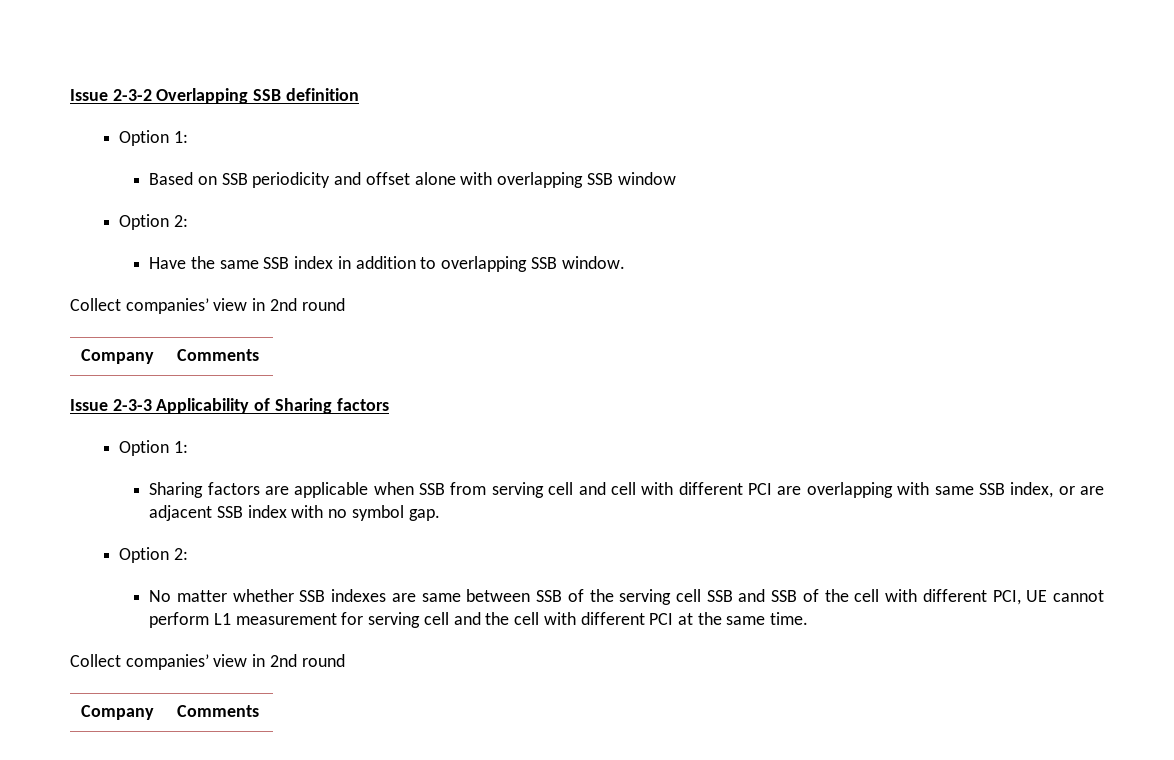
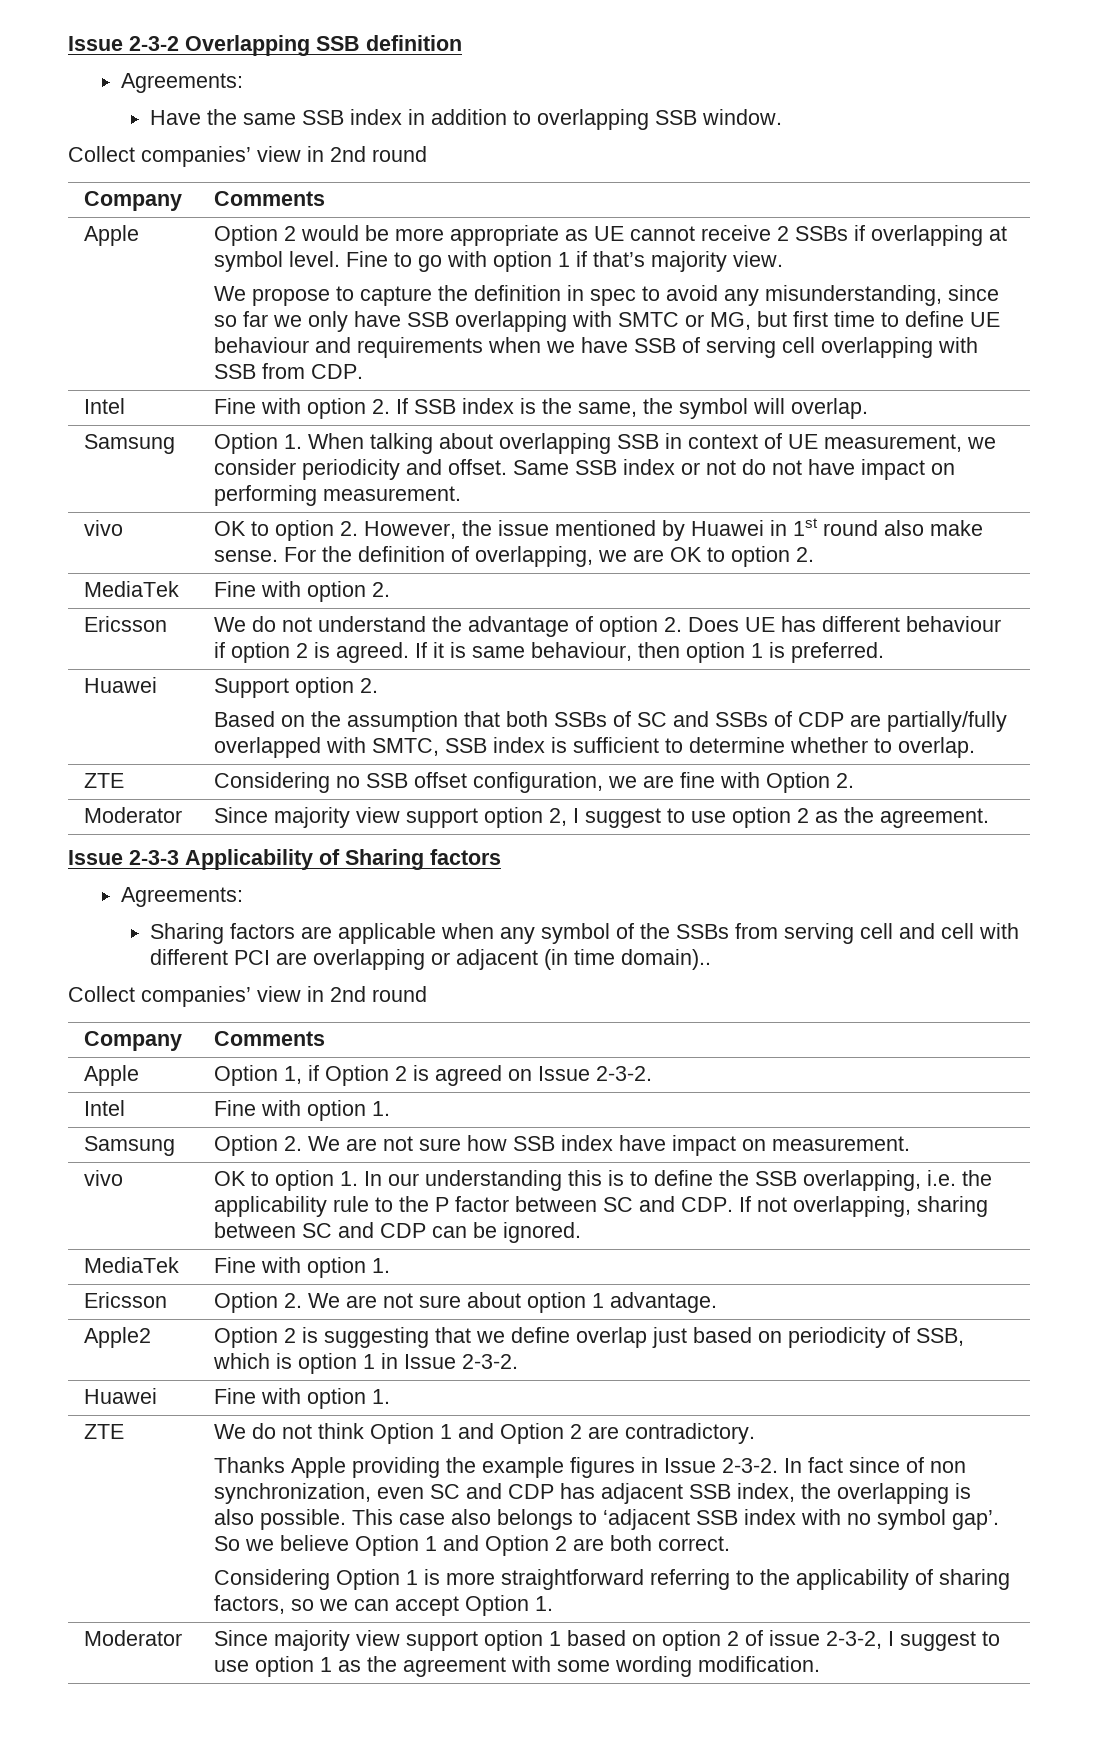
[119,130,188,146] [149,172,676,188] [119,214,188,230] Option 1: // Based on SSB periodicity and offset alone with overlapping SSB window // Option 2: -> [121,73,244,93] Agreements:
(260, 355) none -> [83,225,139,246] [213,225,1007,246] [213,251,783,272] [213,285,999,306] [213,311,1000,332] [213,337,978,358] [213,363,363,379] [83,398,125,414] [213,398,868,419] [83,434,175,454] [213,433,996,454] [213,459,955,480] [213,485,461,506] [83,520,123,536] [213,518,983,541] [213,546,814,567] [83,581,179,597] [213,581,390,602] [83,616,167,632] [213,616,1001,637] [213,642,884,663] [83,677,157,693] [213,677,378,698] [213,711,1007,732] [213,737,975,758] [83,773,124,788] [213,772,854,793] [83,807,182,823] [213,807,989,828] // Apple | Option 2 would be more appropriate as UE cannot receive 2 SSBs if overlapping at symbol level. Fine to go with option 1 if that’s majority view. // We propose to capture the definition in spec to avoid any misunderstanding, since so far we only have SSB overlapping with SMTC or MG, but first time to define UE behaviour and requirements when we have SSB of serving cell overlapping with SSB from CDP. // Intel | Fine with option 2. If SSB index is the same, the symbol will overlap. // Samsung | Option 1. When talking about overlapping SSB in context of UE measurement, we consider periodicity and offset. Same SSB index or not do not have impact on performing measurement. // vivo | OK to option 2. However, the issue mentioned by Huawei in 1st round also make sense. For the definition of overlapping, we are OK to option 2. // MediaTek | Fine with option 2. // Ericsson | We do not understand the advantage of option 2. Does UE has different behaviour if option 2 is agreed. If it is same behaviour, then option 1 is preferred. // Huawei | Support option 2. // Based on the assumption that both SSBs of SC and SSBs of CDP are partially/fully overlapped with SMTC, SSB index is sufficient to determine whether to overlap. // ZTE | Considering no SSB offset configuration, we are fine with Option 2. // Moderator | Since majority view support option 2, I suggest to use option 2 as the agreement.
[119,440,188,456] Option 1: -> [121,887,244,907] Agreements:
[419,483,446,495] SSB -> [500,923,730,944] any symbol of the SSBs
[897,482,1104,498] [149,505,440,521] [119,547,188,563] [149,589,1104,605] [149,612,809,628] [70,654,345,670] [81,705,155,720] [177,705,260,717] with same SSB index, or are adjacent SSB index with no symbol gap. // Option 2: // No matter whether SSB indexes are same between SSB of the serving cell SSB and SSB of the cell with different PCI, UE cannot perform L1 measurement for serving cell and the cell with different PCI at the same time. // Collect companies’ view in 2nd round // Company | Comments -> [431,949,712,970] [68,986,427,1007] [83,1031,182,1051] [213,1031,325,1046] [83,1065,139,1086] [213,1065,652,1086] [83,1100,125,1116] [213,1100,390,1121] [83,1136,175,1156] [213,1135,910,1156] [83,1170,123,1186] [213,1170,992,1191] [213,1196,988,1217] [213,1222,581,1243] [83,1257,179,1273] [213,1257,390,1278] [83,1292,167,1308] [213,1292,717,1313] [83,1327,151,1348] [213,1327,964,1348] [212,1353,518,1374] [83,1388,157,1404] [213,1388,390,1409] [83,1424,124,1439] [213,1423,755,1444] [213,1457,966,1478] [213,1483,971,1504] [213,1509,999,1530] [213,1535,730,1556] [213,1569,1010,1590] [213,1595,553,1616] [83,1630,182,1646] [213,1630,1000,1651] [213,1656,820,1677] or adjacent (in time domain).. // Collect companies’ view in 2nd round // Company | Comments // Apple | Option 1, if Option 2 is agreed on Issue 2-3-2. // Intel | Fine with option 1. // Samsung | Option 2. We are not sure how SSB index have impact on measurement. // vivo | OK to option 1. In our understanding this is to define the SSB overlapping, i.e. the applicability rule to the P factor between SC and CDP. If not overlapping, sharing between SC and CDP can be ignored. // MediaTek | Fine with option 1. // Ericsson | Option 2. We are not sure about option 1 advantage. // Apple2 | Option 2 is suggesting that we define overlap just based on periodicity of SSB, which is option 1 in Issue 2-3-2. // Huawei | Fine with option 1. // ZTE | We do not think Option 1 and Option 2 are contradictory. // Thanks Apple providing the example figures in Issue 2-3-2. In fact since of non synchronization, even SC and CDP has adjacent SSB index, the overlapping is also possible. This case also belongs to ‘adjacent SSB index with no symbol gap’. So we believe Option 1 and Option 2 are both correct. // Considering Option 1 is more straightforward referring to the applicability of sharing factors, so we can accept Option 1. // Moderator | Since majority view support option 1 based on option 2 of issue 2-3-2, I suggest to use option 1 as the agreement with some wording modification.

